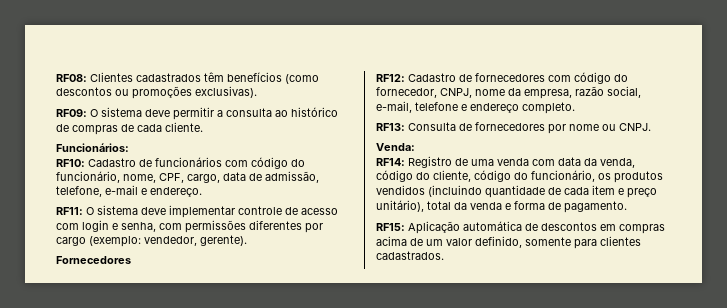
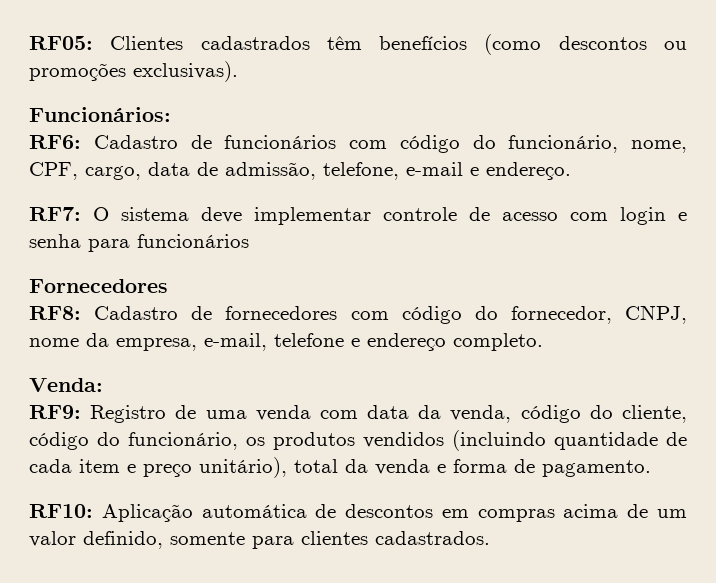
[56,74,87,82] RF08: -> [29,36,93,50] RF05:
[56,107,338,120] [56,122,203,135] // RF09: O sistema deve permitir a consulta ao histórico de compras de cada cliente. -> (238, 71) none
[56,159,85,167] RF10: -> [29,135,81,149] RF6:
[56,207,83,215] RF11: -> [29,207,81,221] RF7:
[121,220,323,233] [56,235,247,247] senha, com permissões diferentes por cargo (exemplo: vendedor, gerente). -> [29,234,249,252] senha para funcionários
[376,74,405,82] RF12: -> [29,306,81,320] RF8:
[575,86,641,98] razão social, -> (197, 344) none
[376,122,651,134] // RF13: Consulta de fornecedores por nome ou CNPJ. -> (543, 342) none
[376,158,405,166] RF14: -> [29,405,81,419] RF9:
[376,223,405,231] RF15: -> [29,504,93,518] RF10:

